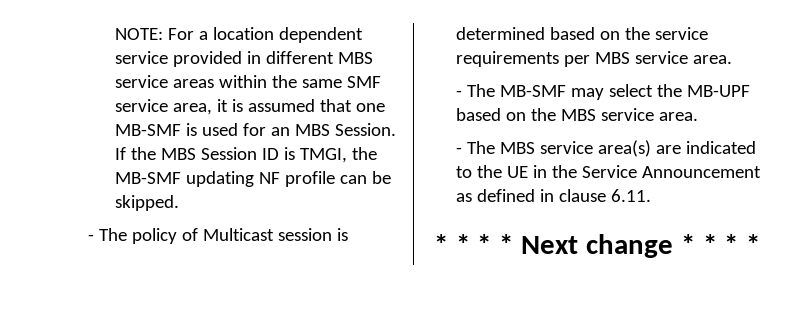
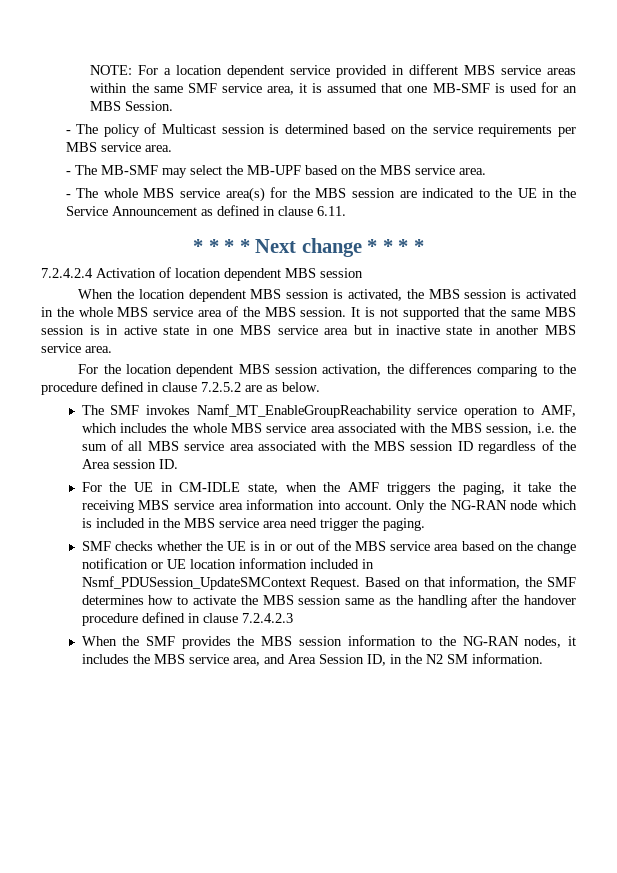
[114,147,377,163] [114,171,391,187] [114,195,179,211] If the MBS Session ID is TMGI, the MB-SMF updating NF profile can be skipped. -> (174, 106) none
(496, 147) none -> [103,188,138,198] whole
(652, 148) none -> [270,187,395,198] for the MBS session
(761, 244) none -> [41,267,363,281] [78,289,577,302] [41,306,576,320] [41,325,576,335] [41,343,112,353] [78,363,576,377] [41,381,320,395] [81,404,576,418] [81,423,576,435] [81,440,576,454] [81,459,178,469] [81,482,576,495] [81,499,577,513] [81,518,425,531] [81,540,576,554] [81,558,374,569] [81,576,576,590] [81,594,577,608] [81,612,293,626] [81,635,576,649] [81,653,543,666] // 7.2.4.2.4 Activation of location dependent MBS session // When the location dependent MBS session is activated, the MBS session is activated in the whole MBS service area of the MBS session. It is not supported that the same MBS session is in active state in one MBS service area but in inactive state in another MBS service area. // For the location dependent MBS session activation, the differences comparing to the procedure defined in clause 7.2.5.2 are as below. // The SMF invokes Namf_MT_EnableGroupReachability service operation to AMF, which includes the whole MBS service area associated with the MBS session, i.e. the sum of all MBS service area associated with the MBS session ID regardless of the Area session ID. // For the UE in CM-IDLE state, when the AMF triggers the paging, it take the receiving MBS service area information into account. Only the NG-RAN node which is included in the MBS service area need trigger the paging. // SMF checks whether the UE is in or out of the MBS service area based on the change notification or UE location information included in Nsmf_PDUSession_UpdateSMContext Request. Based on that information, the SMF determines how to activate the MBS session same as the handling after the handover procedure defined in clause 7.2.4.2.3 // When the SMF provides the MBS session information to the NG-RAN nodes, it includes the MBS service area, and Area Session ID, in the N2 SM information.

